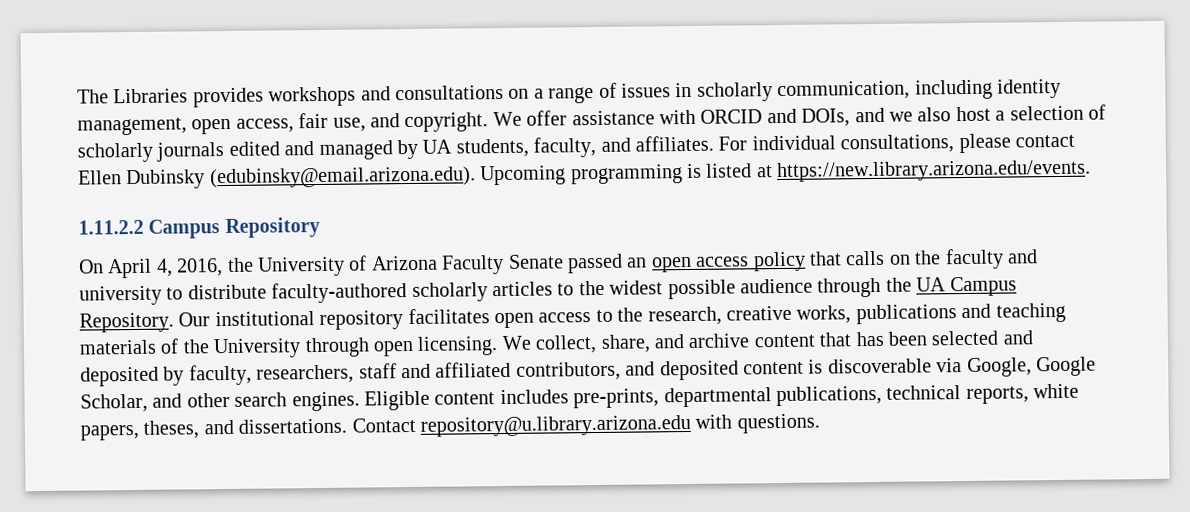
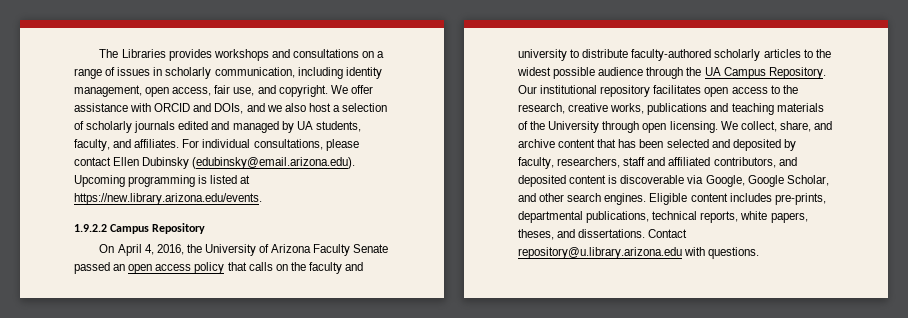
[78,219,144,235] 1.11.2.2 -> [74,224,107,232] 1.9.2.2

